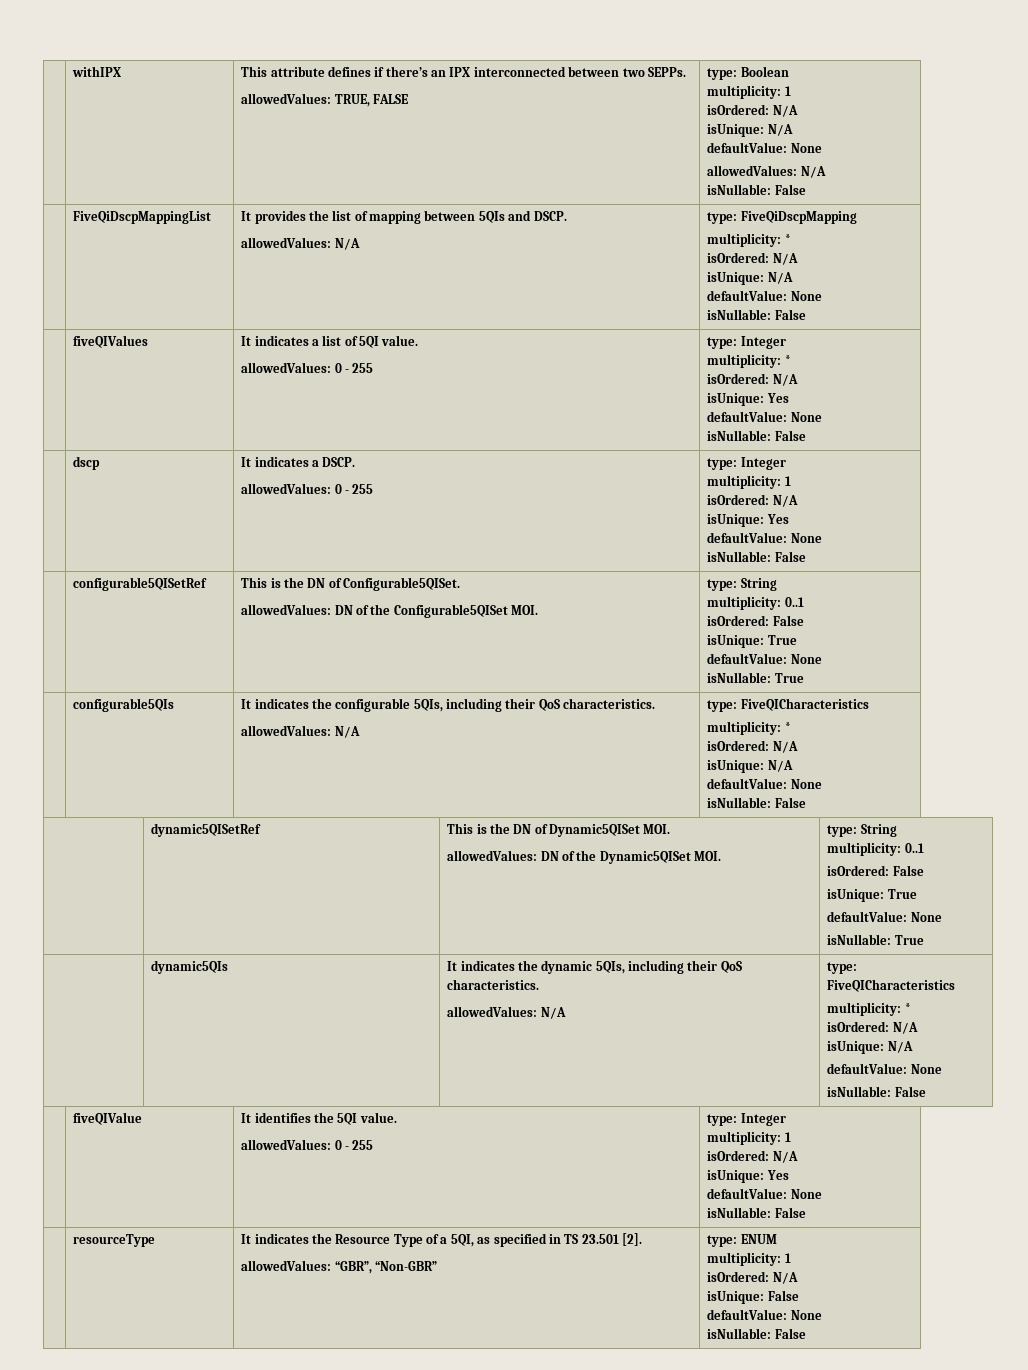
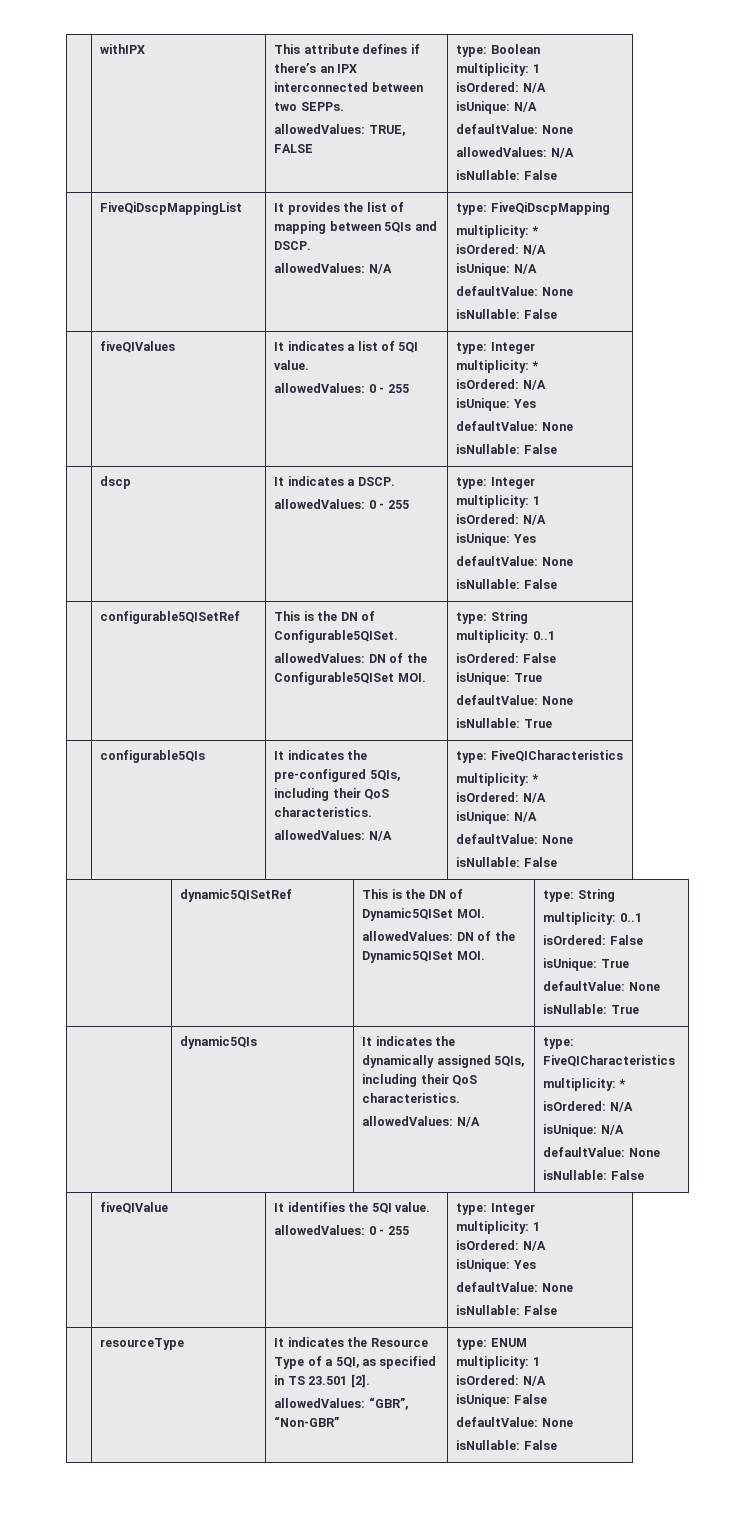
[335,698,411,712] configurable -> [274,769,367,782] pre-configured
[541,960,593,974] dynamic -> [362,1055,491,1068] dynamically assigned

